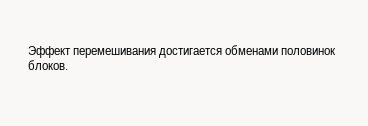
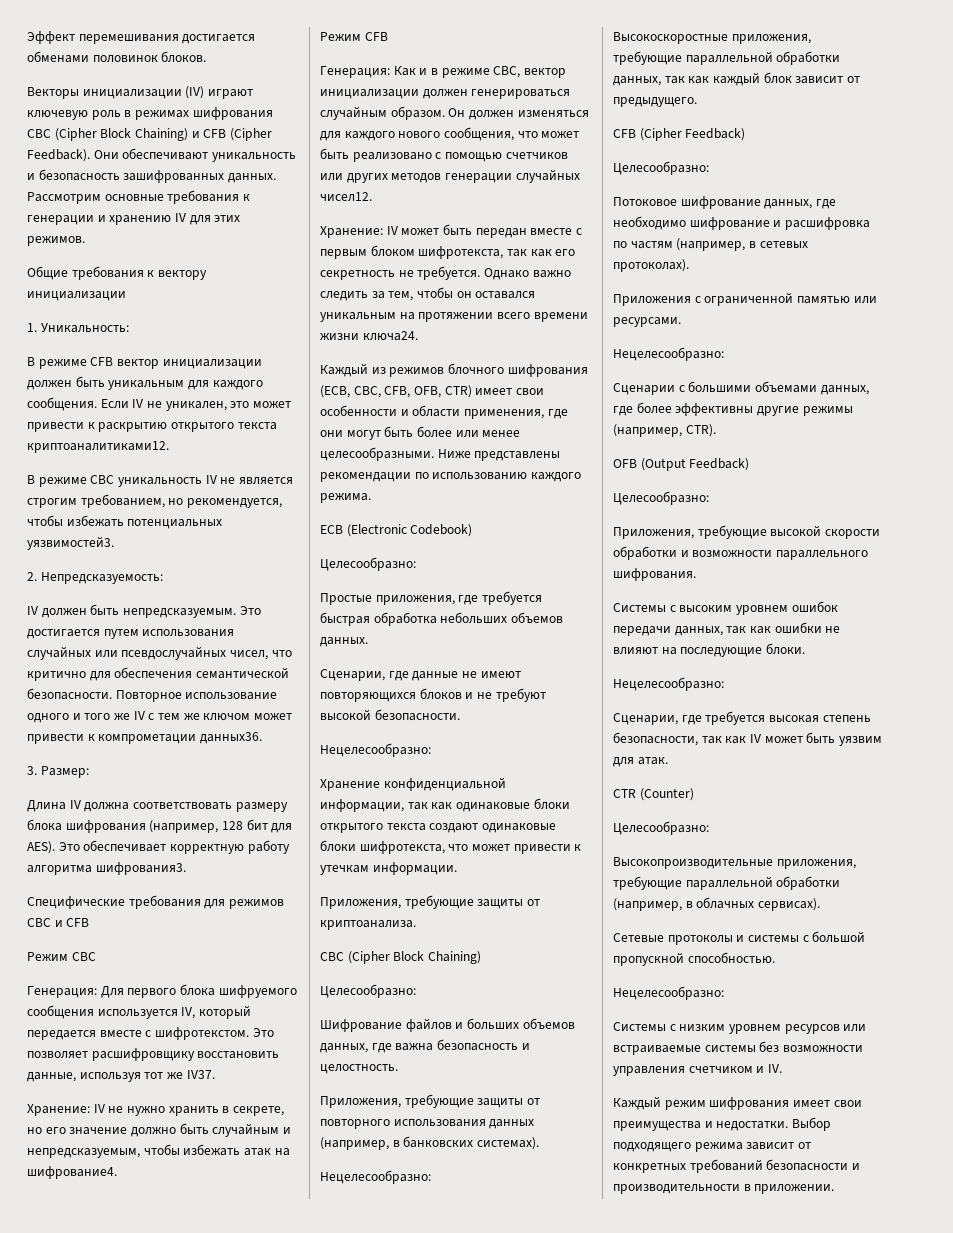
(68, 65) none -> [27,86,253,99] [27,107,273,120] [27,128,272,141] [27,148,296,162] [27,169,276,183] [27,190,250,204] [27,213,241,225] [27,236,85,246] [27,266,207,280] [27,291,126,301] [27,323,129,333] [27,357,262,369] [27,376,263,390] [27,397,291,411] [27,422,277,432] [27,441,169,453] [27,475,293,487] [27,494,282,508] [27,515,223,529] [27,536,114,550] [27,572,163,584] [27,604,261,618] [27,629,235,639] [27,646,292,660] [27,667,289,681] [27,688,278,702] [27,711,292,723] [27,732,262,744] [27,766,89,778] [27,800,288,812] [27,819,293,833] [27,840,290,854] [27,862,186,875] [27,895,284,909] [27,918,90,927] [27,952,96,961] [27,984,297,998] [27,1005,251,1019] [27,1027,274,1040] [27,1048,280,1061] [27,1070,215,1082] [27,1104,284,1116] [27,1123,291,1137] [27,1144,290,1158] [27,1166,117,1179] [320,32,388,41] [320,66,566,78] [320,89,571,99] [320,106,589,120] [320,127,580,141] [320,148,568,162] [320,169,580,183] [320,192,372,202] [320,224,582,238] [320,245,576,259] [320,266,571,280] [320,287,536,301] [320,312,588,322] [320,331,418,341] [320,363,588,377] [320,385,544,398] [320,405,568,419] [320,426,521,440] [320,447,561,461] [320,472,581,482] [320,493,371,503] [320,524,473,537] [320,557,416,571] [320,591,542,605] [320,612,563,626] [320,637,368,647] [320,669,521,681] [320,688,546,702] [320,709,460,721] [320,743,431,757] [320,777,506,791] [320,798,570,812] [320,823,556,833] [320,840,582,854] [320,862,457,875] [320,895,540,909] [320,920,416,930] [320,951,481,964] [320,984,416,998] [320,1018,575,1032] [320,1039,530,1053] [320,1064,398,1074] [320,1094,540,1108] [320,1119,535,1129] [320,1136,539,1150] [320,1170,431,1184] [613,32,811,44] [613,51,841,65] [613,72,860,86] [613,97,697,107] [613,128,746,141] [613,161,709,175] [613,196,836,209] [613,216,870,230] [613,238,808,251] [613,259,689,272] [613,292,877,306] [613,317,681,327] [613,347,724,361] [613,381,869,395] [613,402,853,416] [613,424,716,437] [613,458,750,471] [613,491,709,505] [613,525,880,539] [613,546,868,560] [613,568,696,581] [613,601,838,615] [613,622,841,636] [613,643,805,657] [613,677,724,691] [613,711,871,725] [613,732,882,746] [613,757,668,767] [613,788,694,801] [613,821,709,835] [613,857,856,869] [613,876,841,890] [613,897,820,911] [613,931,866,945] [613,952,775,966] [613,986,724,1000] [613,1022,867,1034] [613,1041,863,1055] [613,1064,782,1076] [613,1096,862,1110] [613,1117,831,1131] [613,1142,811,1152] [613,1159,860,1173] [613,1184,835,1194] // Векторы инициализации (IV) играют ключевую роль в режимах шифрования CBC (Cipher Block Chaining) и CFB (Cipher Feedback). Они обеспечивают уникальность и безопасность зашифрованных данных. Рассмотрим основные требования к генерации и хранению IV для этих режимов. // Общие требования к вектору инициализации // 1. Уникальность: // В режиме CFB вектор инициализации должен быть уникальным для каждого сообщения. Если IV не уникален, это может привести к раскрытию открытого текста криптоаналитиками12. // В режиме CBC уникальность IV не является строгим требованием, но рекомендуется, чтобы избежать потенциальных уязвимостей3. // 2. Непредсказуемость: // IV должен быть непредсказуемым. Это достигается путем использования случайных или псевдослучайных чисел, что критично для обеспечения семантической безопасности. Повторное использование одного и того же IV с тем же ключом может привести к компрометации данных36. // 3. Размер: // Длина IV должна соответствовать размеру блока шифрования (например, 128 бит для AES). Это обеспечивает корректную работу алгоритма шифрования3. // Специфические требования для режимов CBC и CFB // Режим CBC // Генерация: Для первого блока шифруемого сообщения используется IV, который передается вместе с шифротекстом. Это позволяет расшифровщику восстановить данные, используя тот же IV37. // Хранение: IV не нужно хранить в секрете, но его значение должно быть случайным и непредсказуемым, чтобы избежать атак на шифрование4. // Режим CFB // Генерация: Как и в режиме CBC, вектор инициализации должен генерироваться случайным образом. Он должен изменяться для каждого нового сообщения, что может быть реализовано с помощью счетчиков или других методов генерации случайных чисел12. // Хранение: IV может быть передан вместе с первым блоком шифротекста, так как его секретность не требуется. Однако важно следить за тем, чтобы он оставался уникальным на протяжении всего времени жизни ключа24. // Каждый из режимов блочного шифрования (ECB, CBC, CFB, OFB, CTR) имеет свои особенности и области применения, где они могут быть более или менее целесообразными. Ниже представлены рекомендации по использованию каждого режима. // ECB (Electronic Codebook) // Целесообразно: // Простые приложения, где требуется быстрая обработка небольших объемов данных. // Сценарии, где данные не имеют повторяющихся блоков и не требуют высокой безопасности. // Нецелесообразно: // Хранение конфиденциальной информации, так как одинаковые блоки открытого текста создают одинаковые блоки шифротекста, что может привести к утечкам информации. // Приложения, требующие защиты от криптоанализа. // CBC (Cipher Block Chaining) // Целесообразно: // Шифрование файлов и больших объемов данных, где важна безопасность и целостность. // Приложения, требующие защиты от повторного использования данных (например, в банковских системах). // Нецелесообразно: // Высокоскоростные приложения, требующие параллельной обработки данных, так как каждый блок зависит от предыдущего. // CFB (Cipher Feedback) // Целесообразно: // Потоковое шифрование данных, где необходимо шифрование и расшифровка по частям (например, в сетевых протоколах). // Приложения с ограниченной памятью или ресурсами. // Нецелесообразно: // Сценарии с большими объемами данных, где более эффективны другие режимы (например, CTR). // OFB (Output Feedback) // Целесообразно: // Приложения, требующие высокой скорости обработки и возможности параллельного шифрования. // Системы с высоким уровнем ошибок передачи данных, так как ошибки не влияют на последующие блоки. // Нецелесообразно: // Сценарии, где требуется высокая степень безопасности, так как IV может быть уязвим для атак. // CTR (Counter) // Целесообразно: // Высокопроизводительные приложения, требующие параллельной обработки (например, в облачных сервисах). // Сетевые протоколы и системы с большой пропускной способностью. // Нецелесообразно: // Системы с низким уровнем ресурсов или встраиваемые системы без возможности управления счетчиком и IV. // Каждый режим шифрования имеет свои преимущества и недостатки. Выбор подходящего режима зависит от конкретных требований безопасности и производительности в приложении.

